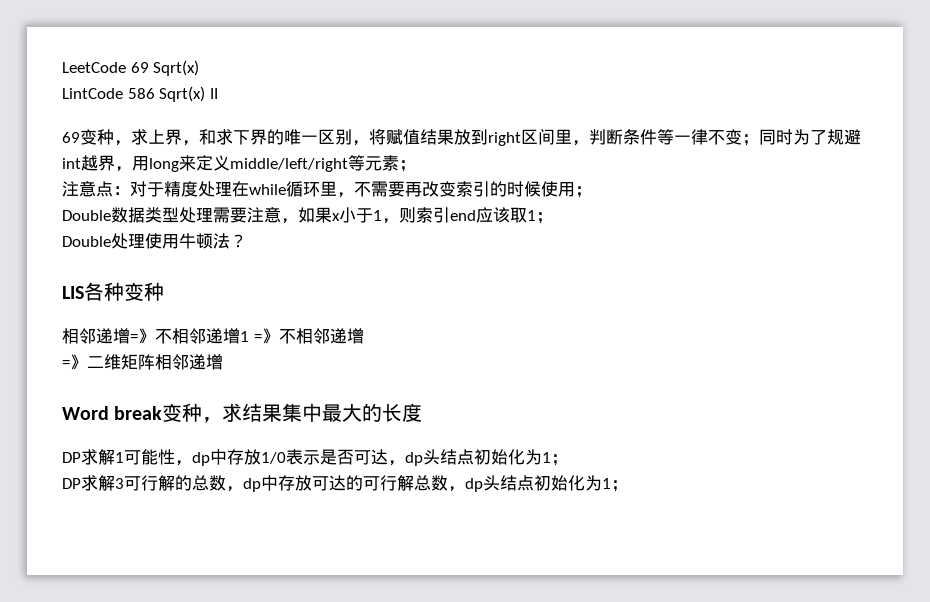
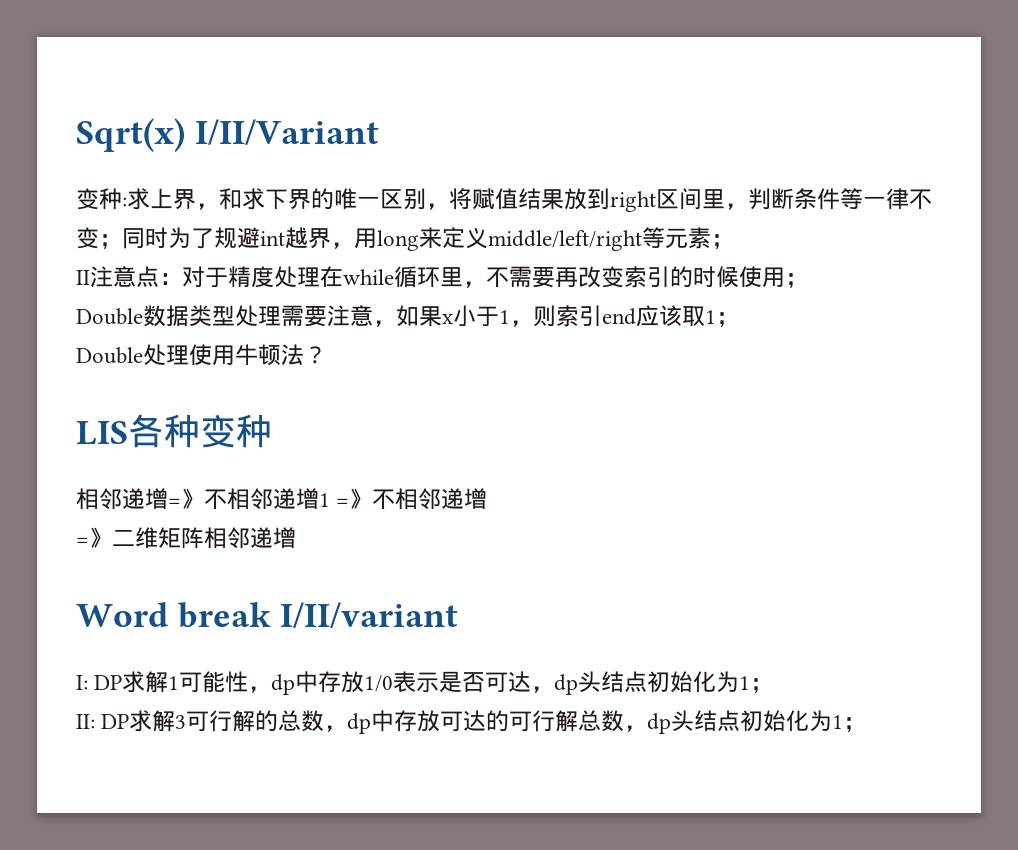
[62,60,200,76] [62,86,218,102] [62,129,131,146] LeetCode 69 Sqrt(x) // LintCode 586 Sqrt(x) II // 69变种， -> [76,118,379,152] [76,188,127,210] Sqrt(x) I/II/Variant // 变种:
(416, 166) none -> [76,270,90,285] II
[162,403,423,423] 变种，求结果集中最大的长度 // -> [280,602,459,628] [76,675,88,690] I/II/variant // I:
(568, 460) none -> [76,714,95,729] II:

